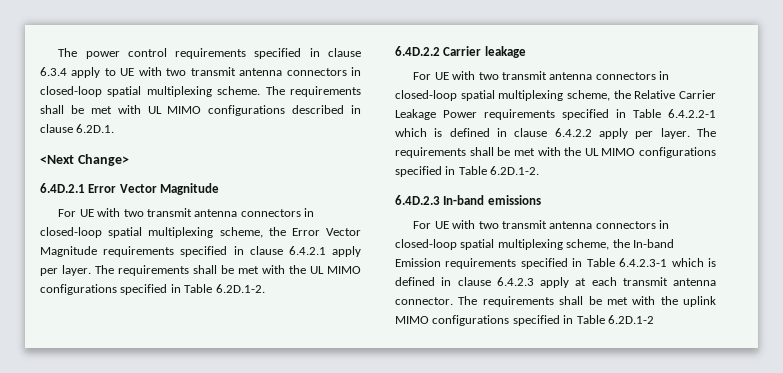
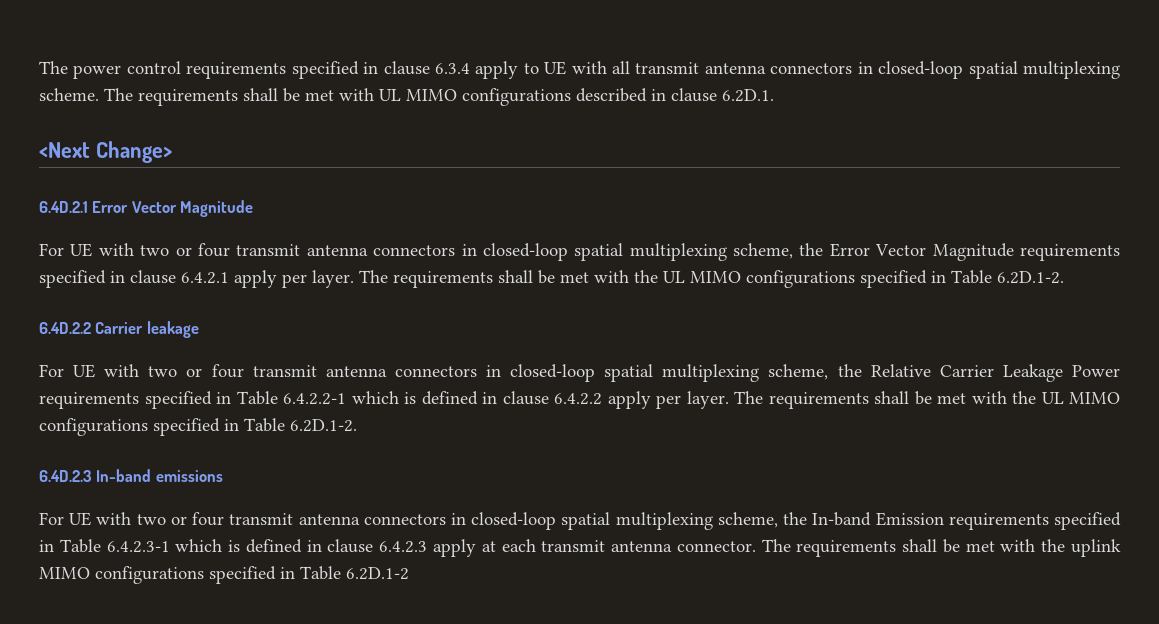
[166,68,187,76] two -> [612,61,631,74] all
(144, 213) none -> [175,243,230,257] or four
(499, 76) none -> [186,364,244,378] or four
(499, 225) none -> [170,512,225,526] or four

